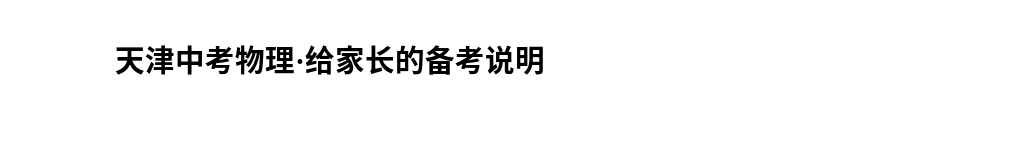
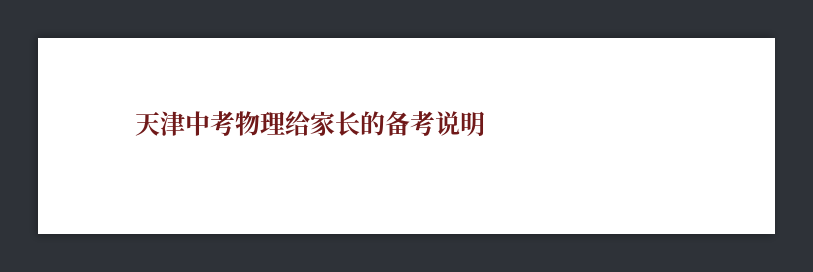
[295,59,305,71] · -> (285, 123) none

